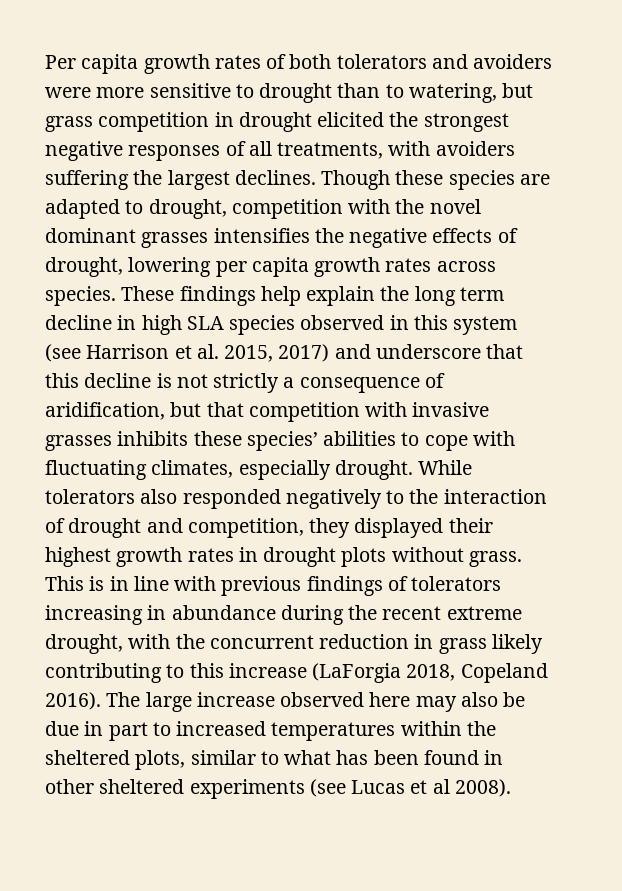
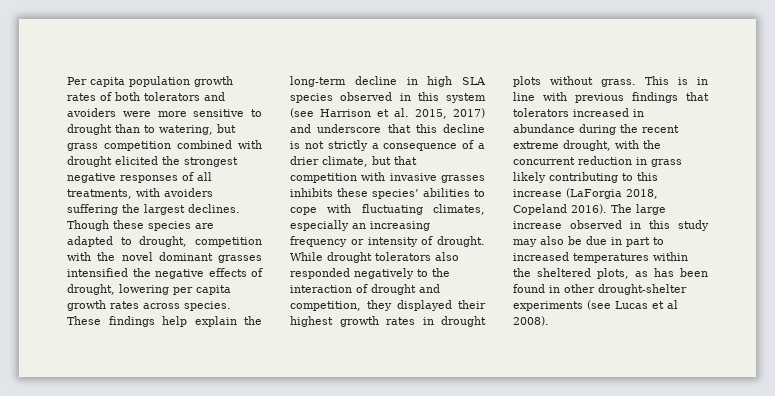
(139, 64) none -> [129,76,190,87] population
[214,112,234,127] in -> [177,140,262,149] combined with
[213,228,310,243] intensifies -> [67,268,128,277] intensified
[414,286,504,306] long term -> [290,76,346,87] long-term
[45,402,165,420] aridification, -> [478,143,485,149] [290,156,368,167] a drier climate,
(331, 470) none -> [352,221,430,231] [290,236,434,247] an increasing frequency or intensity of
(473, 467) none -> [327,252,372,263] drought
[387,576,502,591] [45,605,143,625] of tolerators increasing -> [686,92,709,101] [513,108,629,117] that tolerators increased
[369,692,411,707] here -> [630,220,709,231] in this study
[190,750,332,765] similar to what -> [635,271,648,277] as
[99,779,185,794] sheltered -> [598,284,687,295] drought-shelter

